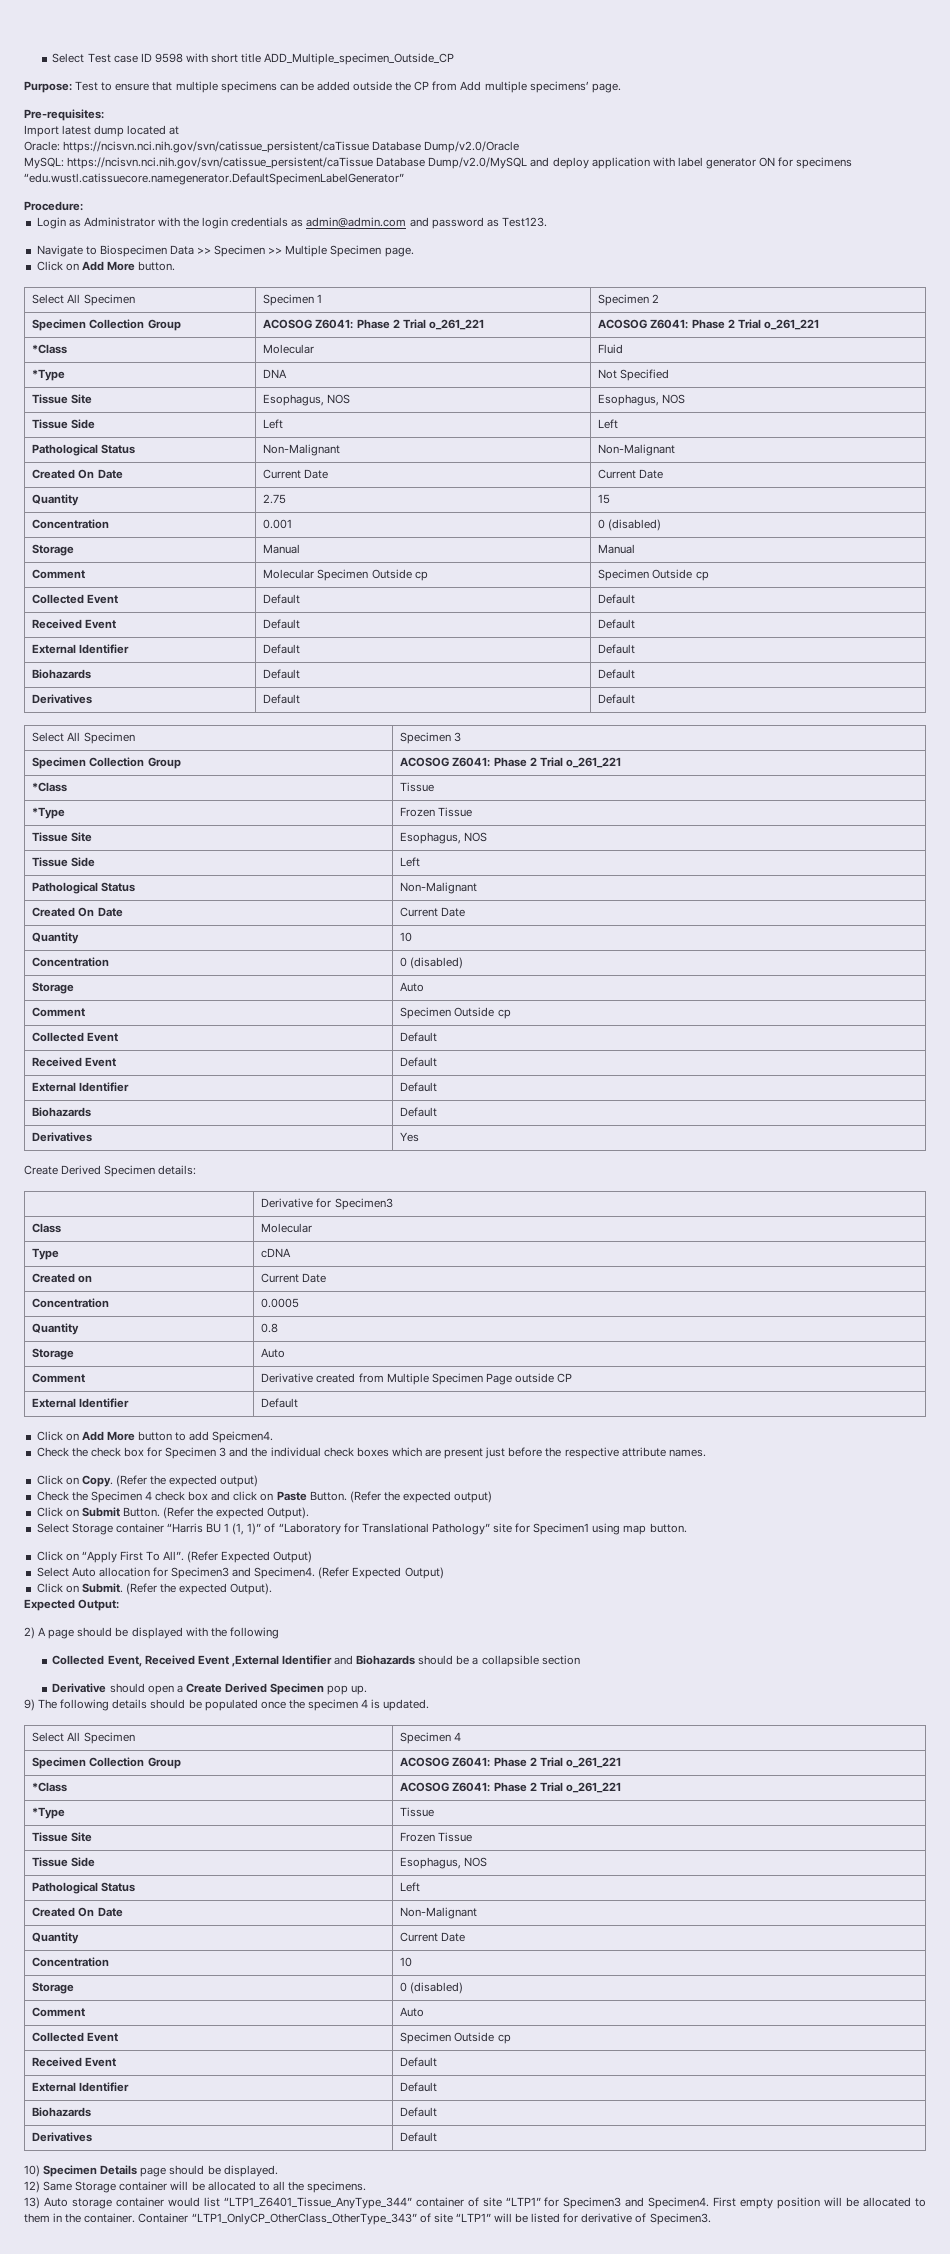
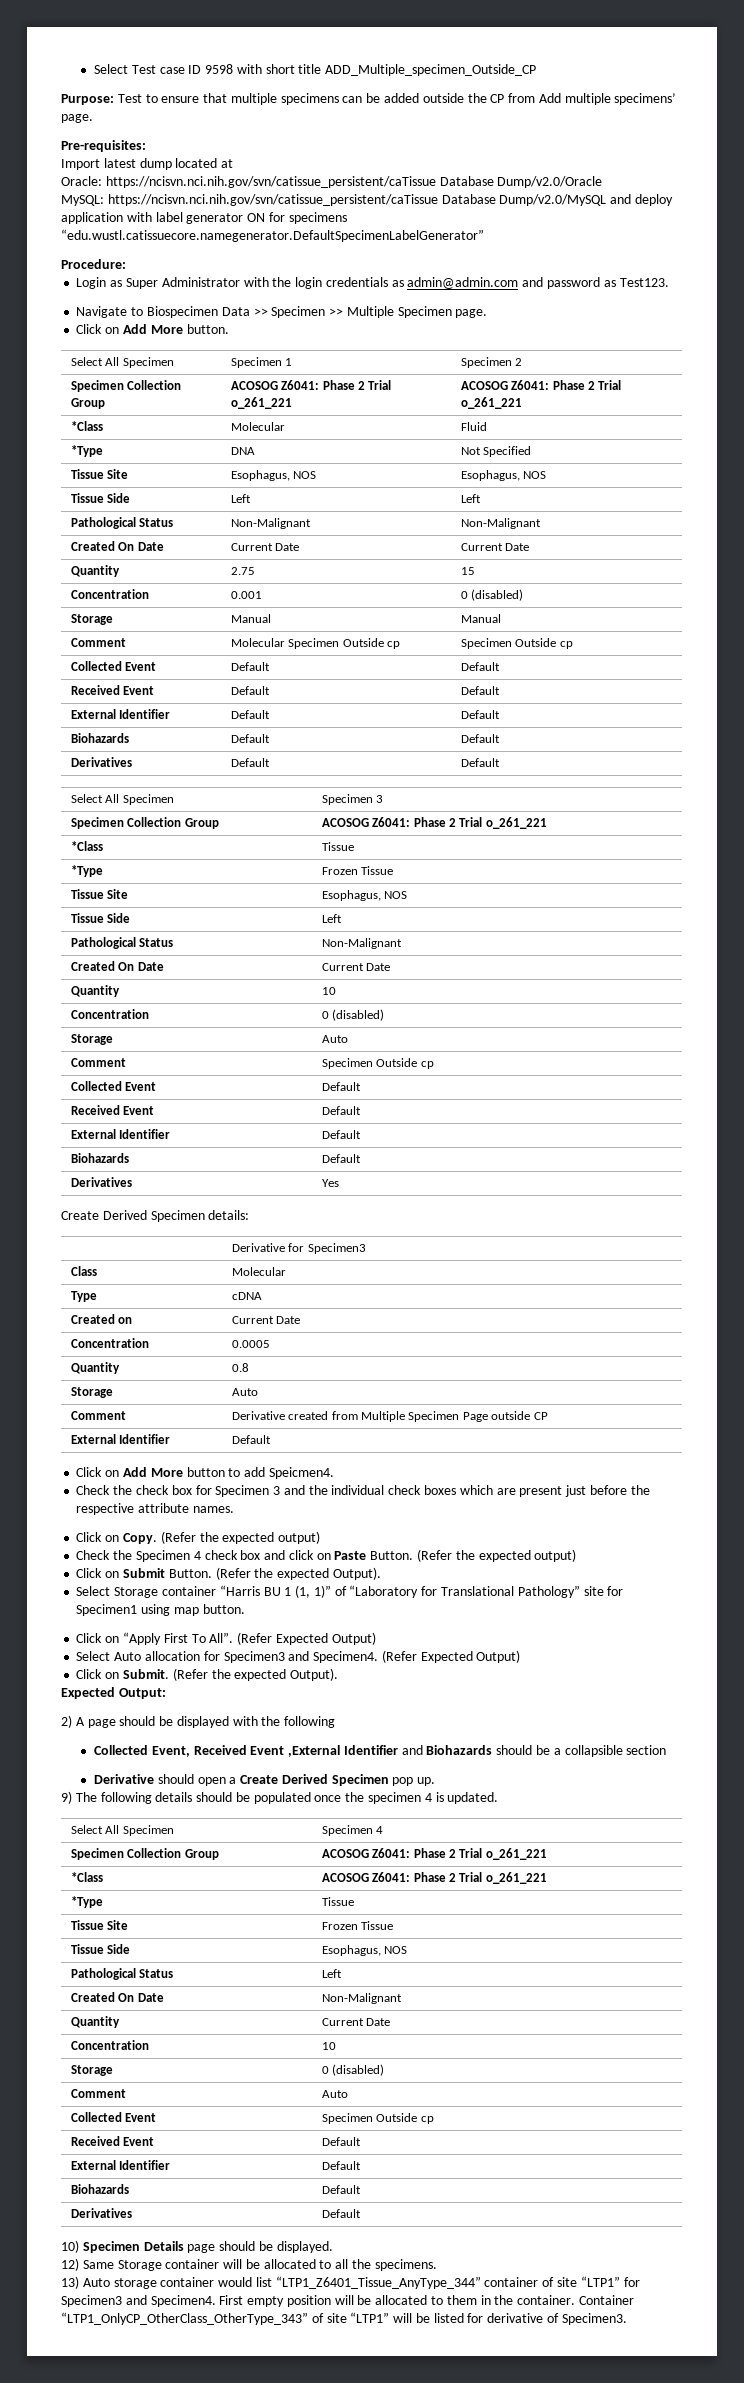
(81, 223) none -> [125,278,158,289] Super

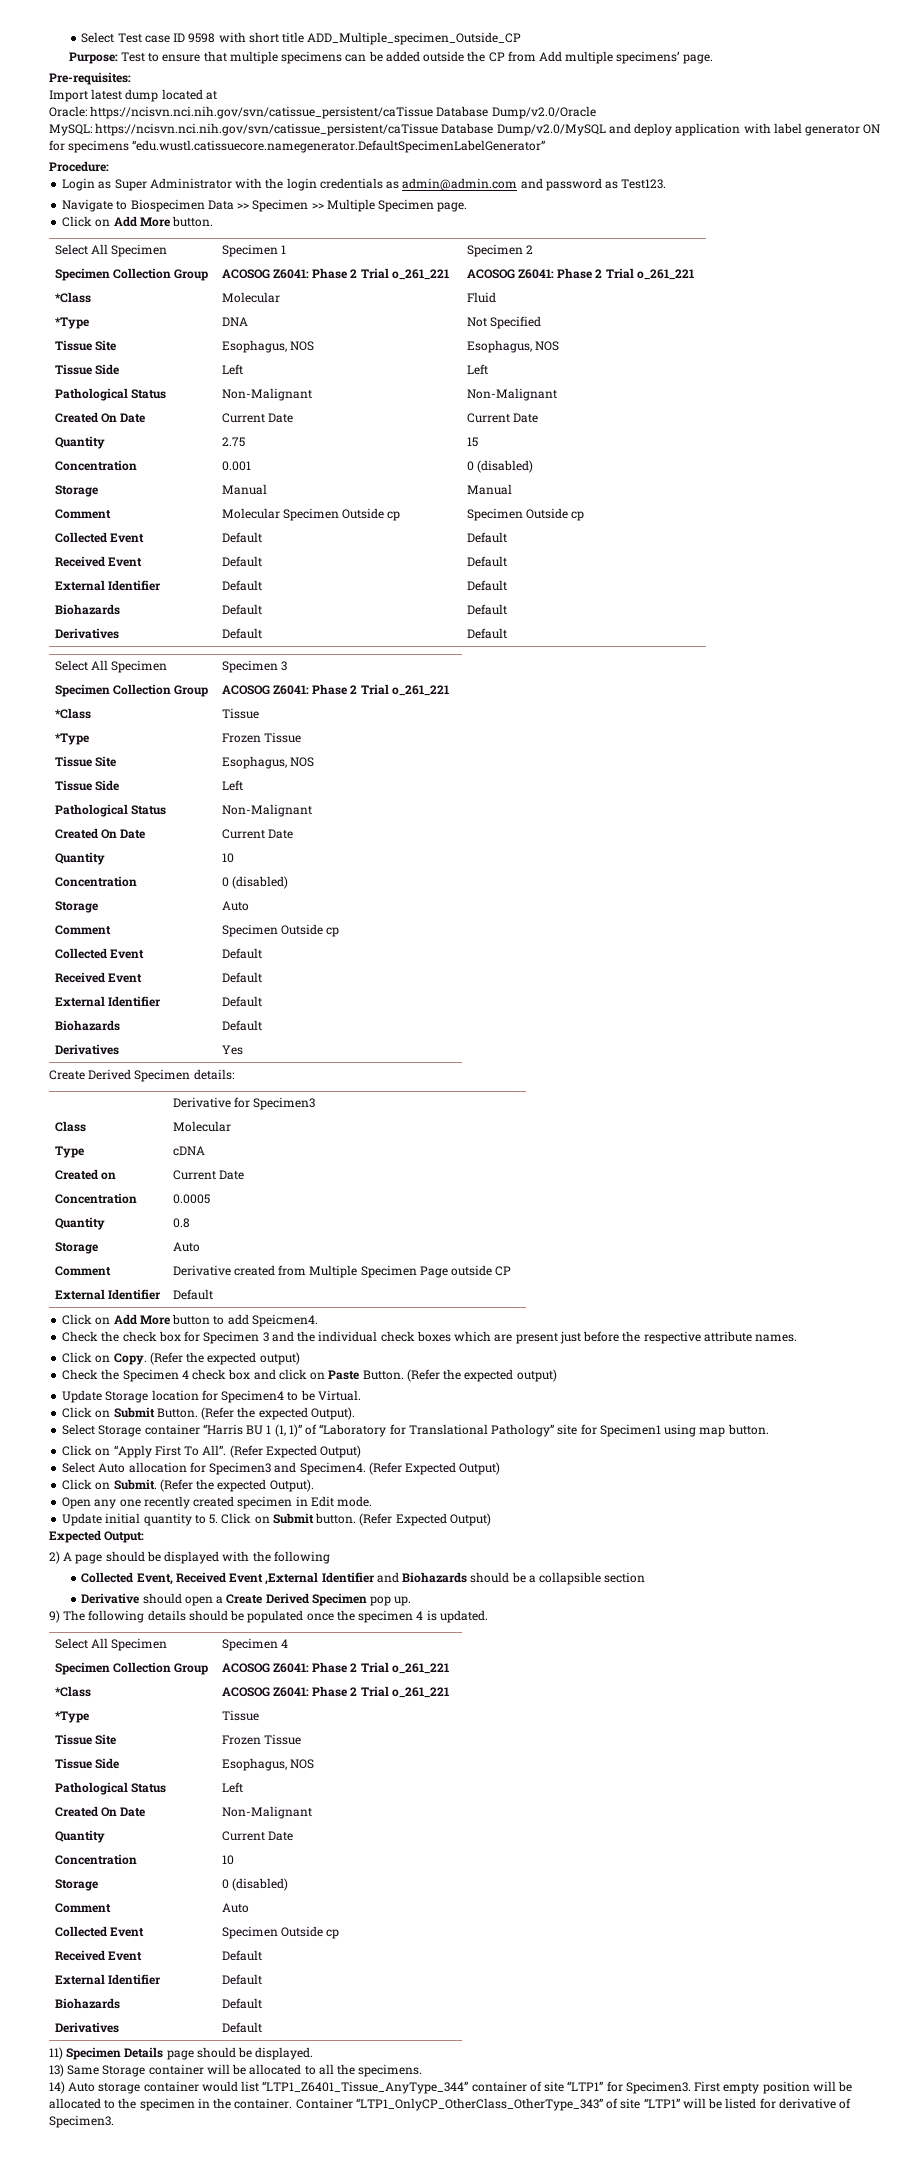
(577, 1555) none -> [62,1390,361,1403] // Update Storage location for Specimen4 to be Virtual.
(339, 1674) none -> [62,1496,373,1509] [62,1513,491,1526] // Open any one recently created specimen in Edit mode. // Update initial quantity to 5. Click on Submit button. (Refer Expected Output)
[61,2240,79,2253] 10) -> [49,2047,63,2060] 11)
[61,2258,79,2271] 12) -> [49,2064,64,2077] 13)
[61,2276,79,2289] 13) -> [49,2081,65,2094] 14)
[61,2295,216,2307] Specimen3 and Specimen4. -> [625,2081,691,2094] Specimen3.
[446,2295,477,2305] them -> [118,2098,195,2111] the specimen

